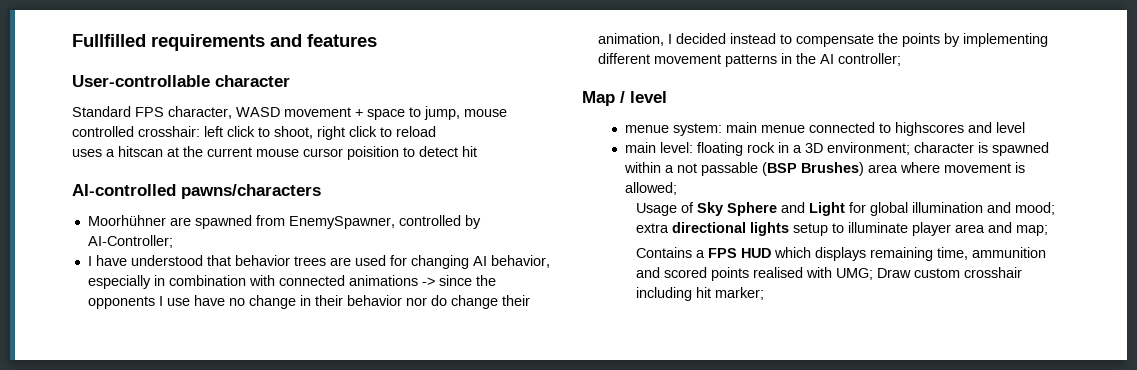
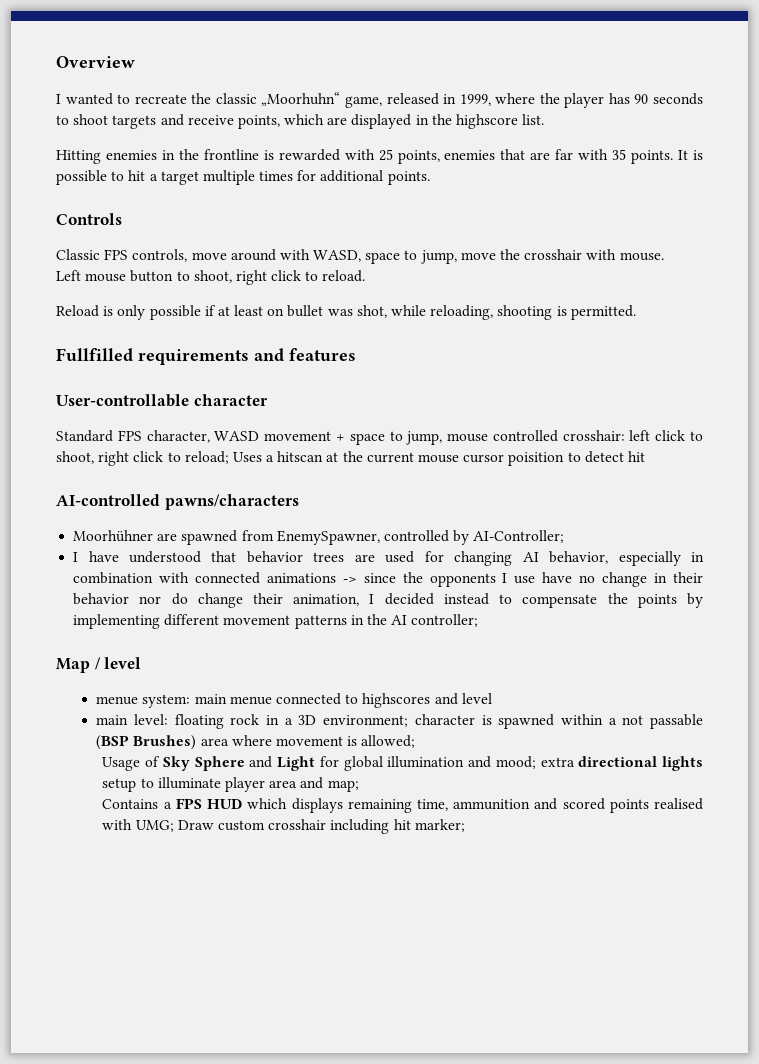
(72, 40) none -> [56,56,135,68] [56,92,703,108] [56,114,545,129] [56,149,704,164] [56,170,430,185] [56,213,122,225] [56,249,664,264] [56,270,366,285] [56,305,636,320] Overview // I wanted to recreate the classic „Moorhuhn“ game, released in 1999, where the player has 90 seconds to shoot targets and receive points, which are displayed in the highscore list. // Hitting enemies in the frontline is rewarded with 25 points, enemies that are far with 35 points. It is possible to hit a target multiple times for additional points. // Controls // Classic FPS controls, move around with WASD, space to jump, move the crosshair with mouse. // Left mouse button to shoot, right click to reload. // Reload is only possible if at least on bullet was shot, while reloading, shooting is permitted. //
[396,126,436,137] [72,149,102,157] reload // uses -> [184,451,262,464] reload; Uses

